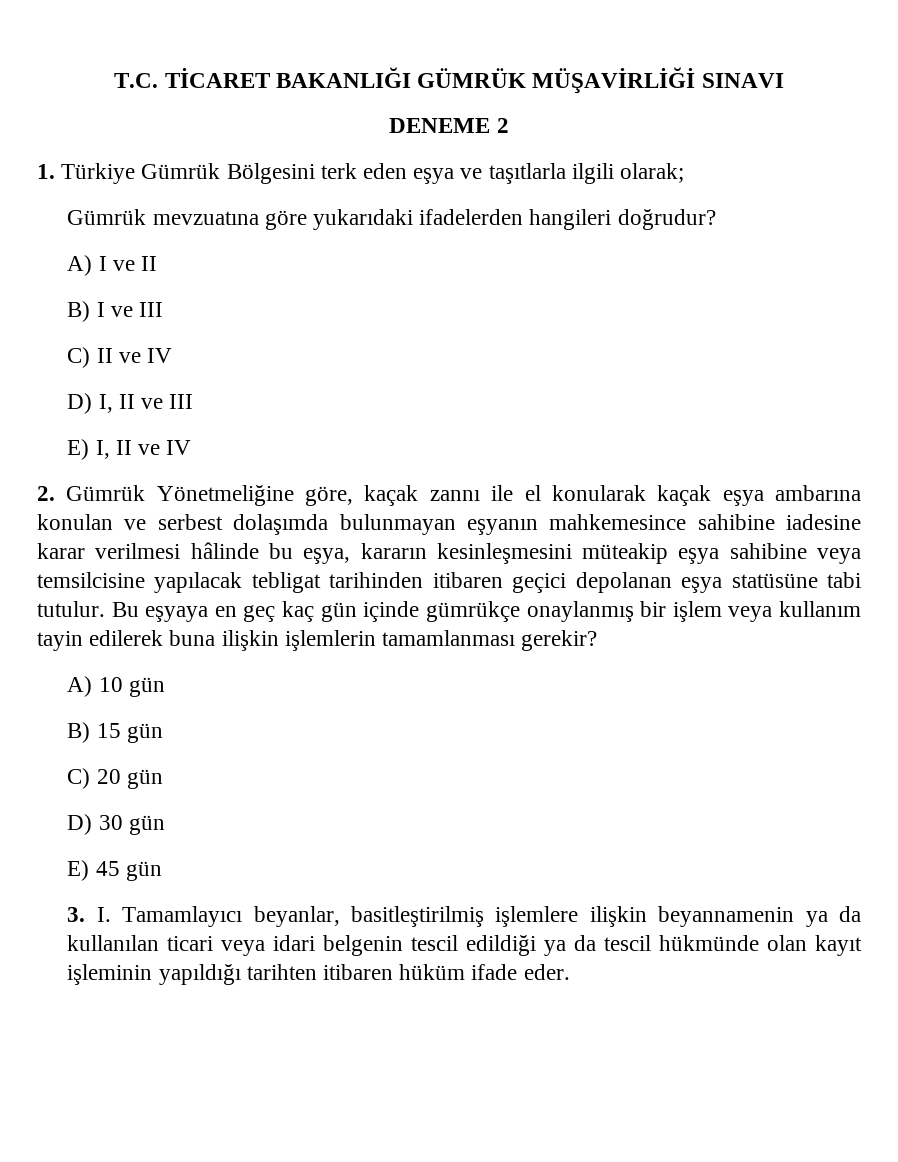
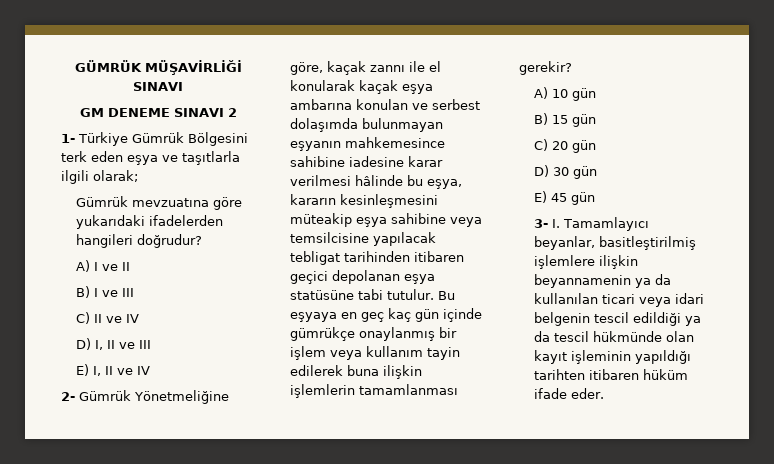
[114,67,411,88] T.C. TİCARET BAKANLIĞI -> (74, 66) none
[389,118,491,133] DENEME -> [79,108,224,117] GM DENEME SINAVI
[37,164,55,179] 1. -> [61,134,75,143] 1-
[37,486,55,501] 2. -> [61,392,75,401] 2-
[67,907,86,922] 3. -> [533,219,548,228] 3-

